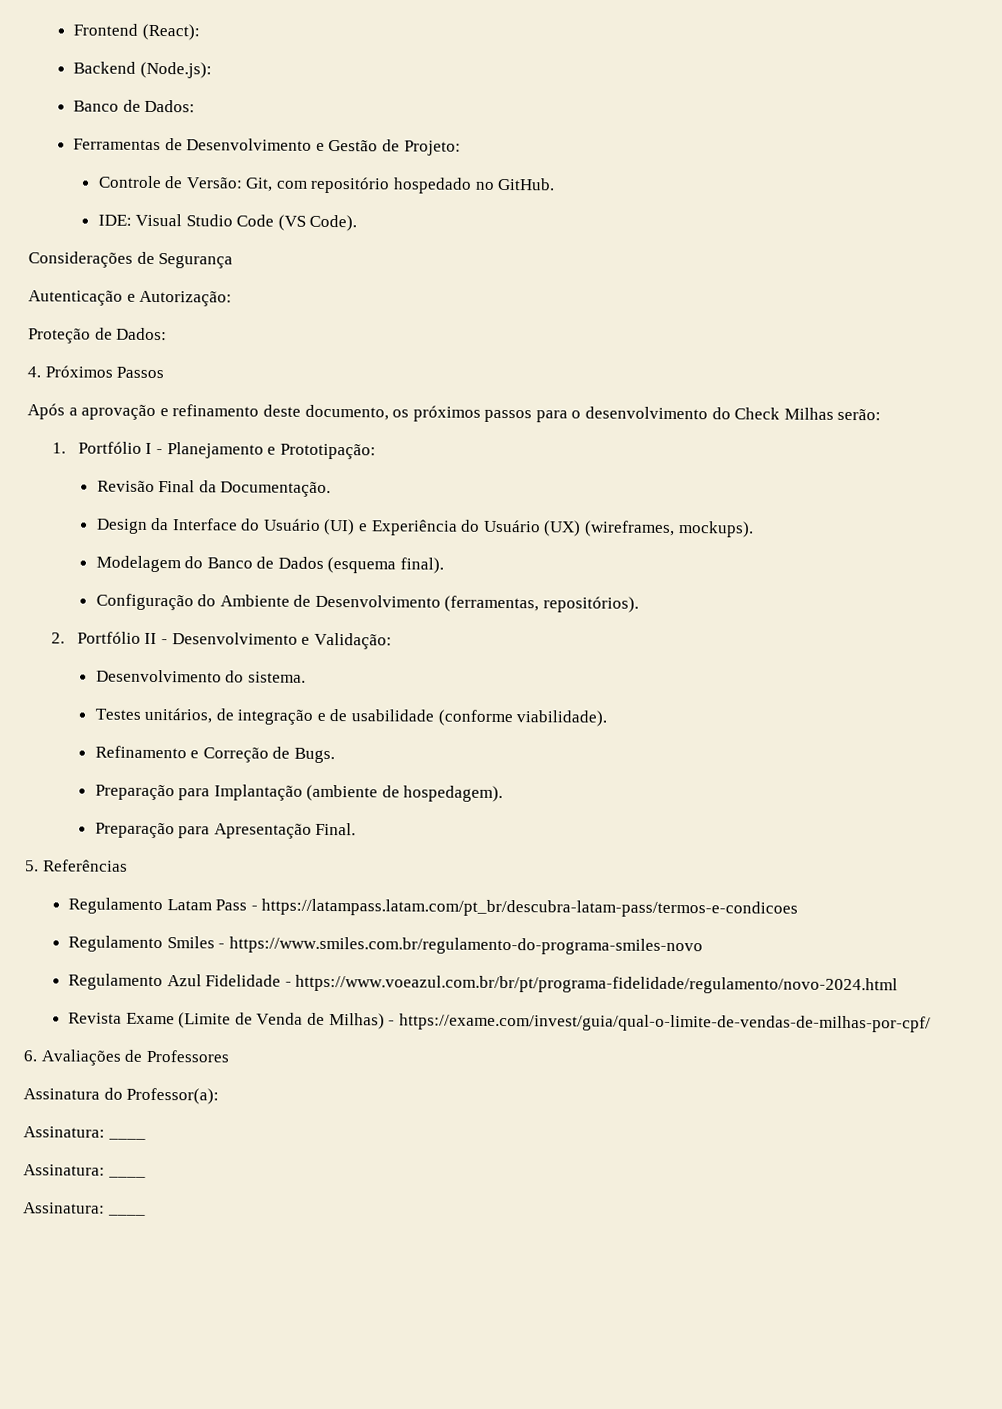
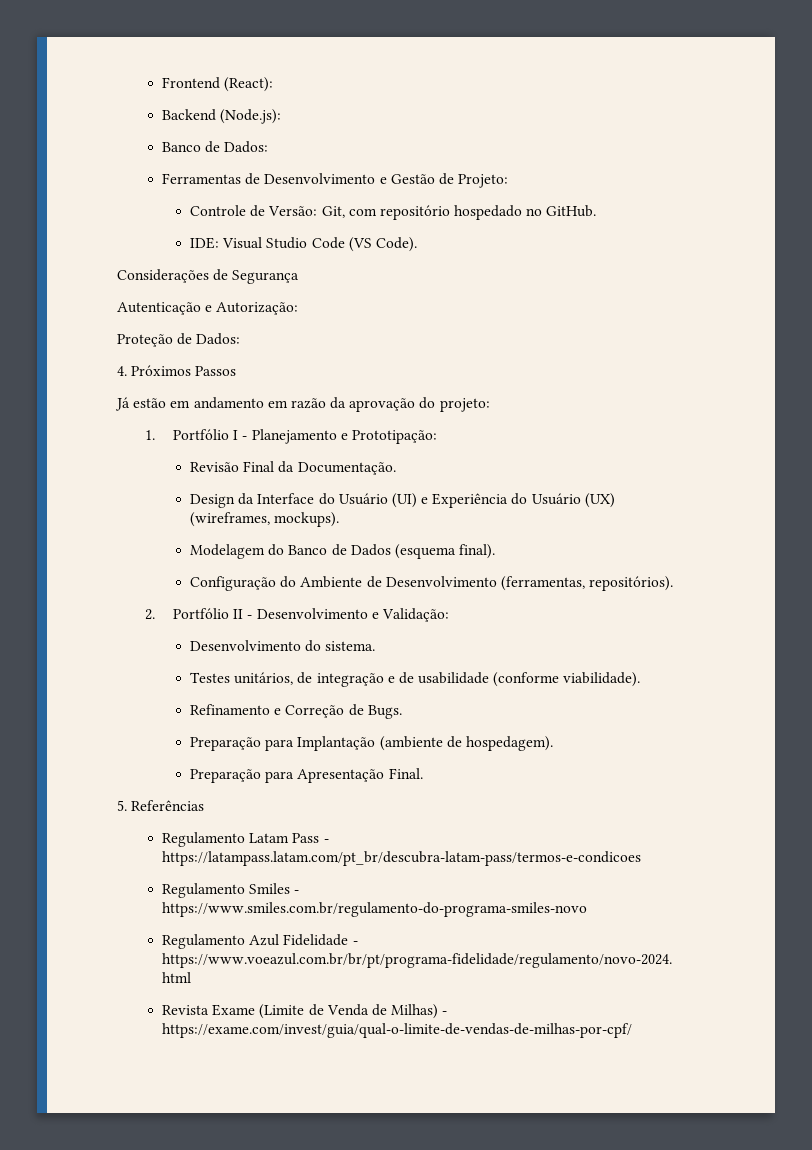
[27,403,882,423] Após a aprovação e refinamento deste documento, os próximos passos para o desenvolvimento do Check Milhas serão: -> [115,397,490,412] Já estão em andamento em razão da aprovação do projeto:
[23,1049,230,1066] [23,1087,220,1105] [23,1126,146,1140] [23,1164,146,1178] [23,1202,146,1216] // 6. Avaliações de Professores // Assinatura do Professor(a): // Assinatura: ____ // Assinatura: ____ // Assinatura: ____ -> (633, 1030) none

